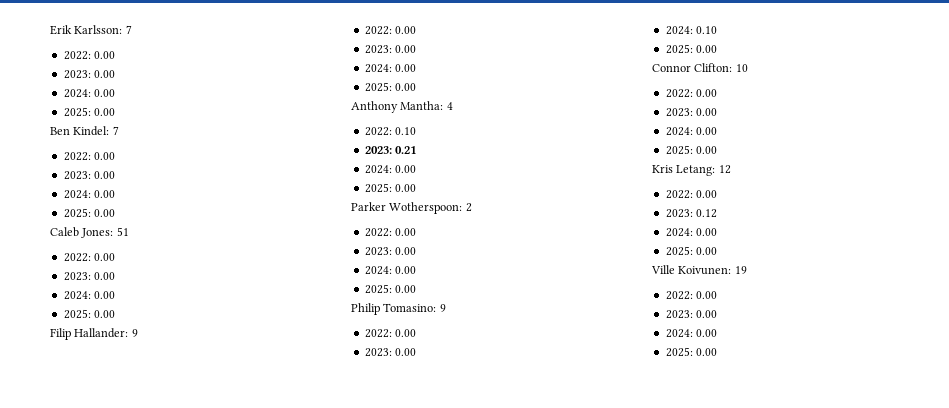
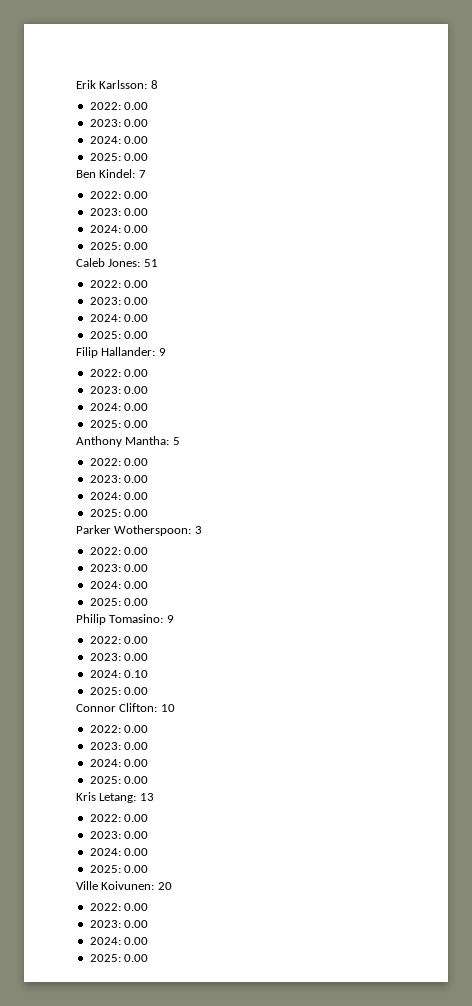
[125,25,132,34] 7 -> [150,80,158,89] 8
[446,102,453,110] [364,127,417,136] [364,146,417,154] 4 // 2022: 0.10 // 2023: 0.21 -> [172,437,180,445] [89,458,149,466] [89,475,149,483] 5 // 2022: 0.00 // 2023: 0.00
[465,203,472,212] 2 -> [194,526,202,534] 3
[718,165,731,174] [665,190,718,199] [665,209,718,218] [665,228,718,237] [665,246,718,256] [651,265,747,275] [665,291,718,300] [665,310,718,319] [665,329,718,338] [665,347,718,357] 12 // 2022: 0.00 // 2023: 0.12 // 2024: 0.00 // 2025: 0.00 // Ville Koivunen: 19 // 2022: 0.00 // 2023: 0.00 // 2024: 0.00 // 2025: 0.00 -> [139,793,154,801] [89,814,149,822] [89,831,149,839] [89,848,149,856] [89,865,149,873] [76,881,172,890] [89,903,149,911] [89,920,149,928] [89,937,149,945] [89,954,149,962] 13 // 2022: 0.00 // 2023: 0.00 // 2024: 0.00 // 2025: 0.00 // Ville Koivunen: 20 // 2022: 0.00 // 2023: 0.00 // 2024: 0.00 // 2025: 0.00

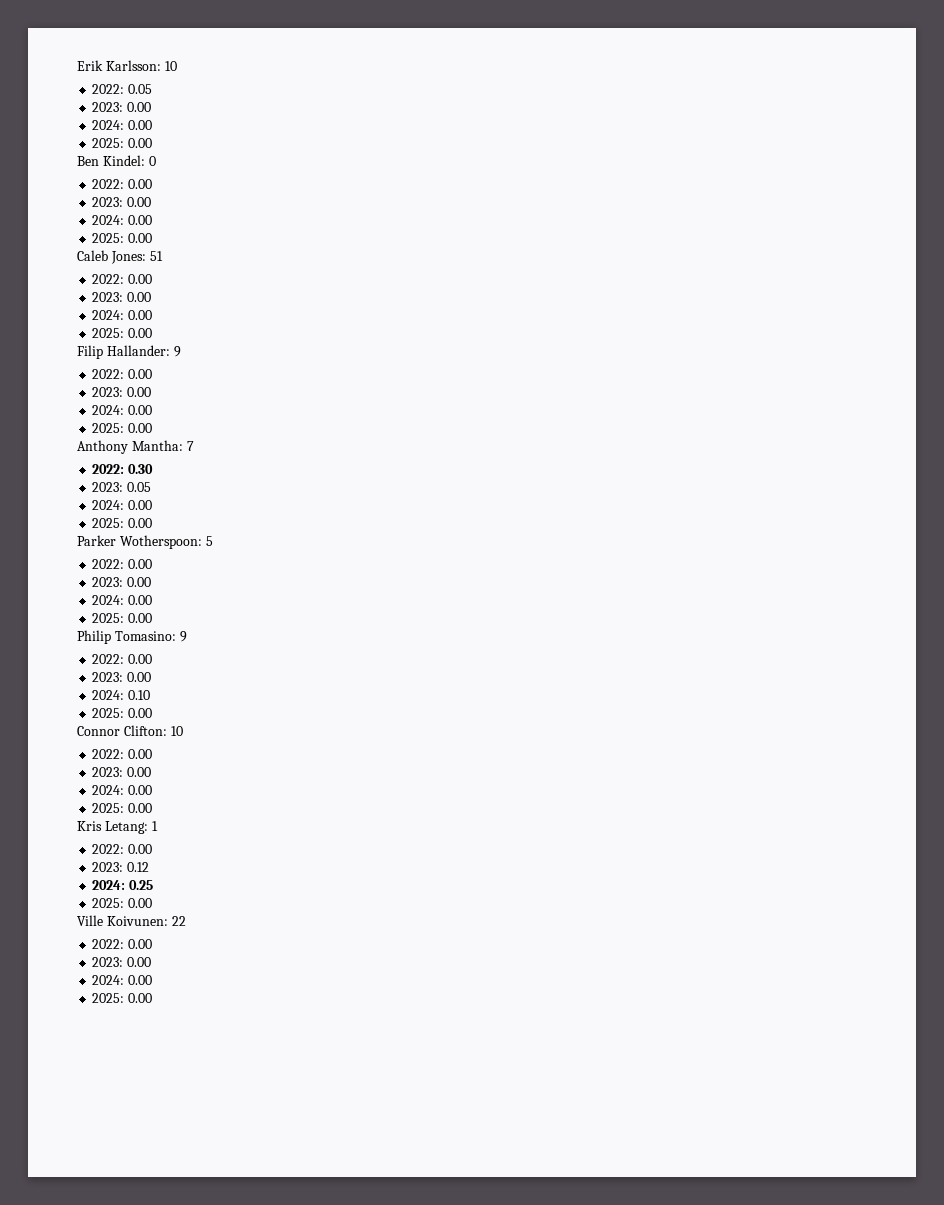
[150,80,158,89] [89,102,149,110] 8 // 2022: 0.00 -> [164,61,177,71] [92,84,153,94] 10 // 2022: 0.05
[138,170,146,178] 7 -> [148,156,156,166] 0
[172,437,180,445] [89,458,149,466] [89,475,149,483] 5 // 2022: 0.00 // 2023: 0.00 -> [186,441,194,451] [92,464,154,474] [92,482,152,492] 7 // 2022: 0.30 // 2023: 0.05
[194,526,202,534] 3 -> [205,536,213,546] 5
[139,793,154,801] [89,814,149,822] [89,831,149,839] [89,848,149,856] [89,865,149,873] [76,881,172,890] [89,903,149,911] [89,920,149,928] [89,937,149,945] [89,954,149,962] 13 // 2022: 0.00 // 2023: 0.00 // 2024: 0.00 // 2025: 0.00 // Ville Koivunen: 20 // 2022: 0.00 // 2023: 0.00 // 2024: 0.00 // 2025: 0.00 -> [151,821,158,831] [92,844,153,854] [92,862,150,872] [92,880,154,890] [92,898,153,908] [77,915,186,926] [92,939,153,949] [92,957,152,967] [92,975,153,985] [92,993,153,1003] 1 // 2022: 0.00 // 2023: 0.12 // 2024: 0.25 // 2025: 0.00 // Ville Koivunen: 22 // 2022: 0.00 // 2023: 0.00 // 2024: 0.00 // 2025: 0.00

